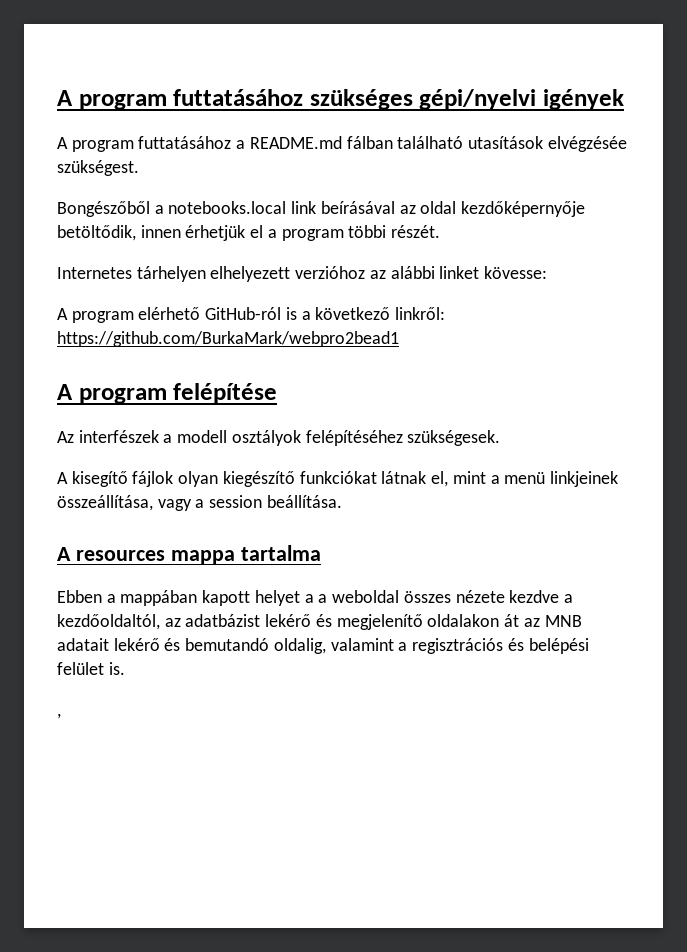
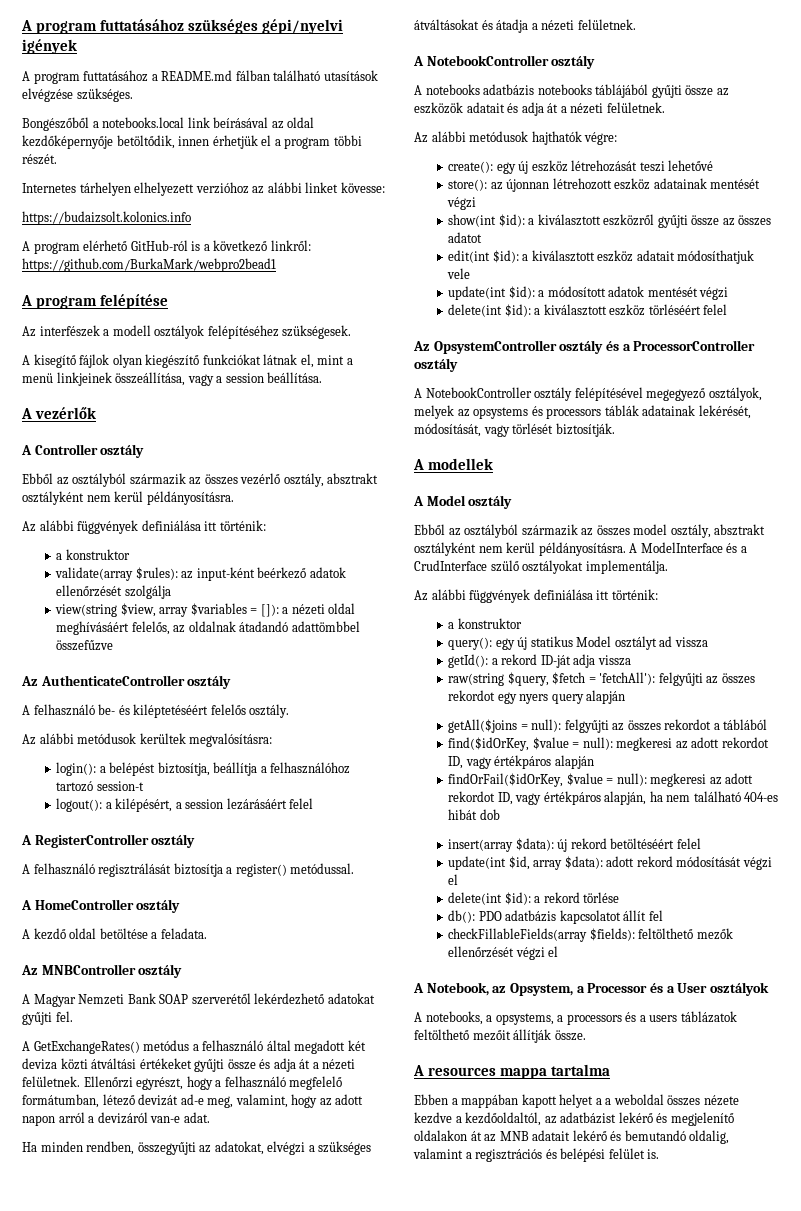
[547,136,627,152] [57,160,139,176] elvégzésée szükségest. -> [22,88,133,102] elvégzése szükséges.
(548, 272) none -> [22,211,191,225] // https://budaizsolt.kolonics.info
(342, 501) none -> [21,407,96,419] [21,444,145,458] [22,473,379,487] [22,491,234,505] [22,520,266,534] [56,549,130,560] [55,567,346,581] [56,585,171,599] [55,603,356,617] [56,621,360,635] [56,640,114,651] [21,675,232,689] [22,704,290,718] [22,733,273,747] [56,762,351,776] [56,781,144,792] [56,798,314,812] [21,834,196,848] [22,863,355,877] [21,899,181,913] [22,928,207,940] [21,964,183,978] [22,993,375,1007] [22,1011,73,1025] [22,1040,366,1054] [22,1058,356,1072] [22,1076,343,1090] [22,1094,364,1108] [22,1112,210,1126] [22,1141,372,1155] [414,19,636,33] [413,55,596,69] [414,84,729,98] [414,102,665,116] [414,131,618,145] [448,160,714,174] [448,178,761,192] [447,197,477,210] [448,214,772,228] [448,232,483,243] [448,250,755,264] [447,268,471,279] [448,286,729,300] [448,304,728,317] [413,340,756,354] [414,358,458,372] [414,387,762,401] [414,405,751,419] [414,423,615,437] [413,458,493,470] [413,495,513,509] [414,524,766,538] [414,542,747,556] [414,560,668,574] [414,589,658,603] [448,618,522,629] [448,636,708,650] [448,654,631,668] [448,672,755,686] [448,690,626,704] [448,719,768,733] [448,737,769,751] [448,755,594,769] [448,773,754,787] [448,791,779,805] [448,809,500,820] [448,838,701,852] [448,856,772,870] [448,874,459,885] [448,892,620,905] [448,910,663,924] [448,928,733,942] [448,946,559,960] [413,982,769,996] [414,1011,737,1025] [414,1029,586,1043] // A vezérlők // A Controller osztály // Ebből az osztályból származik az összes vezérlő osztály, absztrakt osztályként nem kerül példányosításra. // Az alábbi függvények definiálása itt történik: // a konstruktor // validate(array $rules): az input-ként beérkező adatok ellenőrzését szolgálja // view(string $view, array $variables = []): a nézeti oldal meghívásáért felelős, az oldalnak átadandó adattömbbel összefűzve // Az AuthenticateController osztály // A felhasználó be- és kiléptetéséért felelős osztály. // Az alábbi metódusok kerültek megvalósításra: // login(): a belépést biztosítja, beállítja a felhasználóhoz tartozó session-t // logout(): a kilépésért, a session lezárásáért felel // A RegisterController osztály // A felhasználó regisztrálását biztosítja a register() metódussal. // A HomeController osztály // A kezdő oldal betöltése a feladata. // Az MNBController osztály // A Magyar Nemzeti Bank SOAP szerverétől lekérdezhető adatokat gyűjti fel. // A GetExchangeRates() metódus a felhasználó által megadott két deviza közti átváltási értékeket gyűjti össze és adja át a nézeti felületnek. Ellenőrzi egyrészt, hogy a felhasználó megfelelő formátumban, létező devizát ad-e meg, valamint, hogy az adott napon arról a devizáról van-e adat. // Ha minden rendben, összegyűjti az adatokat, elvégzi a szükséges átváltásokat és átadja a nézeti felületnek. // A NotebookController osztály // A notebooks adatbázis notebooks táblájából gyűjti össze az eszközök adatait és adja át a nézeti felületnek. // Az alábbi metódusok hajthatók végre: // create(): egy új eszköz létrehozását teszi lehetővé // store(): az újonnan létrehozott eszköz adatainak mentését végzi // show(int $id): a kiválasztott eszközről gyűjti össze az összes adatot // edit(int $id): a kiválasztott eszköz adatait módosíthatjuk vele // update(int $id): a módosított adatok mentését végzi // delete(int $id): a kiválasztott eszköz törléséért felel // Az OpsystemController osztály és a ProcessorController osztály // A NotebookController osztály felépítésével megegyező osztályok, melyek az opsystems és processors táblák adatainak lekérését, módosítását, vagy törlését biztosítják. // A modellek // A Model osztály // Ebből az osztályból származik az összes model osztály, absztrakt osztályként nem kerül példányosításra. A ModelInterface és a CrudInterface szülő osztályokat implementálja. // Az alábbi függvények definiálása itt történik: // a konstruktor // query(): egy új statikus Model osztályt ad vissza // getId(): a rekord ID-ját adja vissza // raw(string $query, $fetch = 'fetchAll'): felgyűjti az összes rekordot egy nyers query alapján // getAll($joins = null): felgyűjti az összes rekordot a táblából // find($idOrKey, $value = null): megkeresi az adott rekordot ID, vagy értékpáros alapján // findOrFail($idOrKey, $value = null): megkeresi az adott rekordot ID, vagy értékpáros alapján, ha nem található 404-es hibát dob // insert(array $data): új rekord betöltéséért felel // update(int $id, array $data): adott rekord módosítását végzi el // delete(int $id): a rekord törlése // db(): PDO adatbázis kapcsolatot állít fel // checkFillableFields(array $fields): feltölthető mezők ellenőrzését végzi el // A Notebook, az Opsystem, a Processor és a User osztályok // A notebooks, a opsystems, a processors és a users táblázatok feltölthető mezőit állítják össze.
[57,713,61,719] // , -> (660, 1154) none

